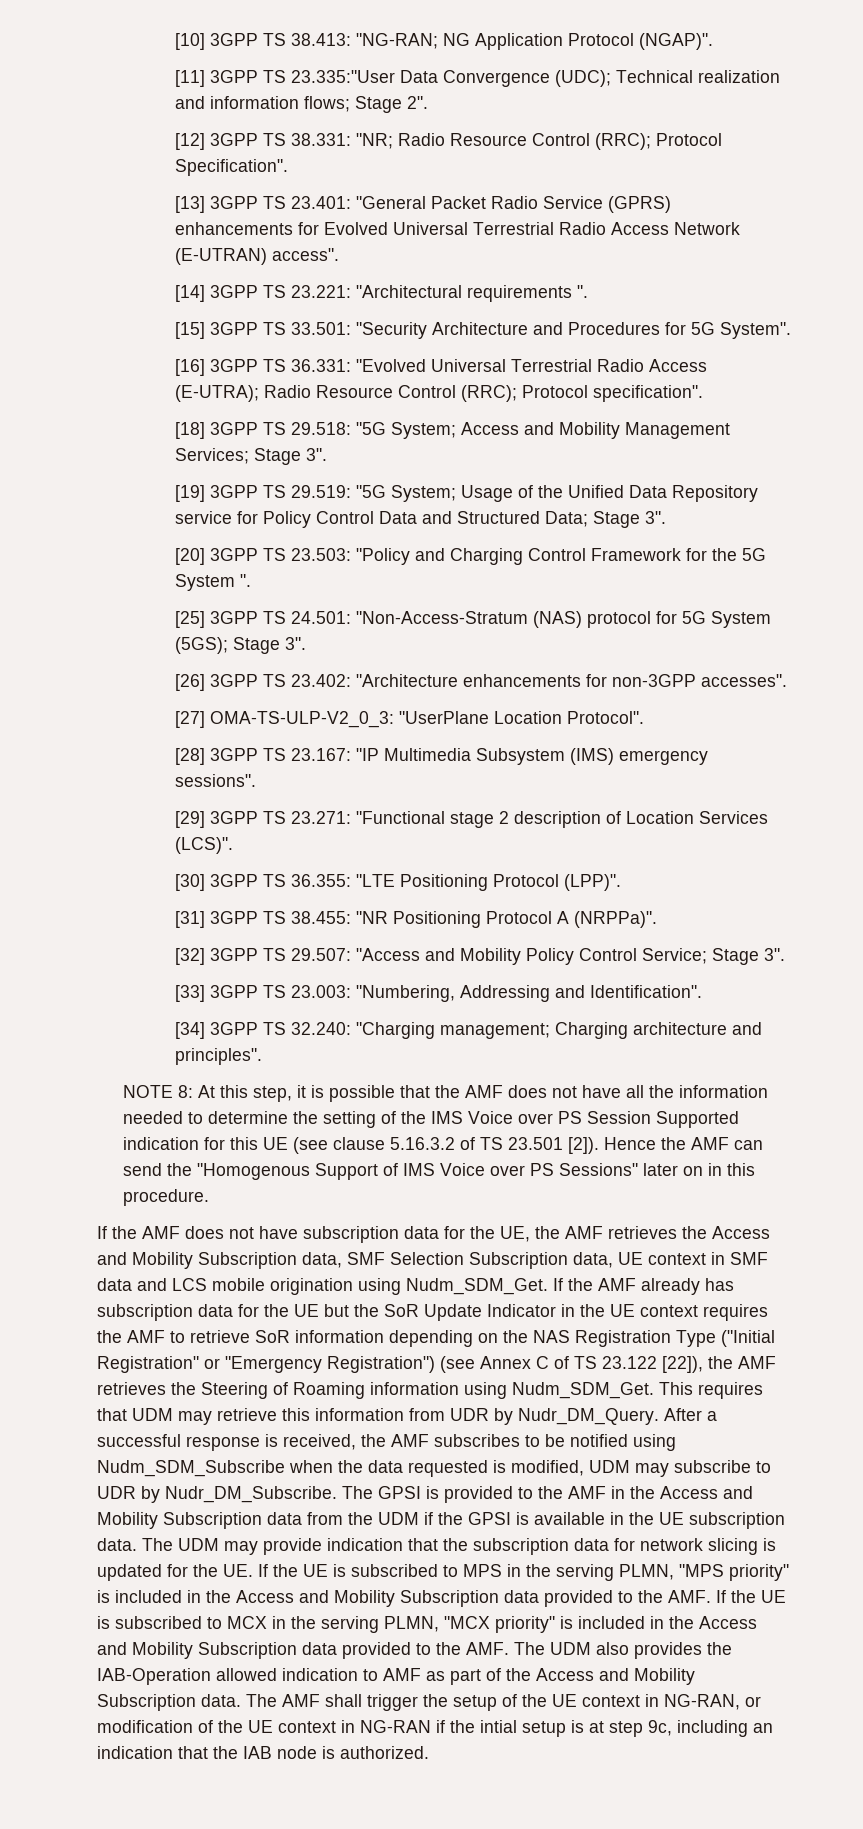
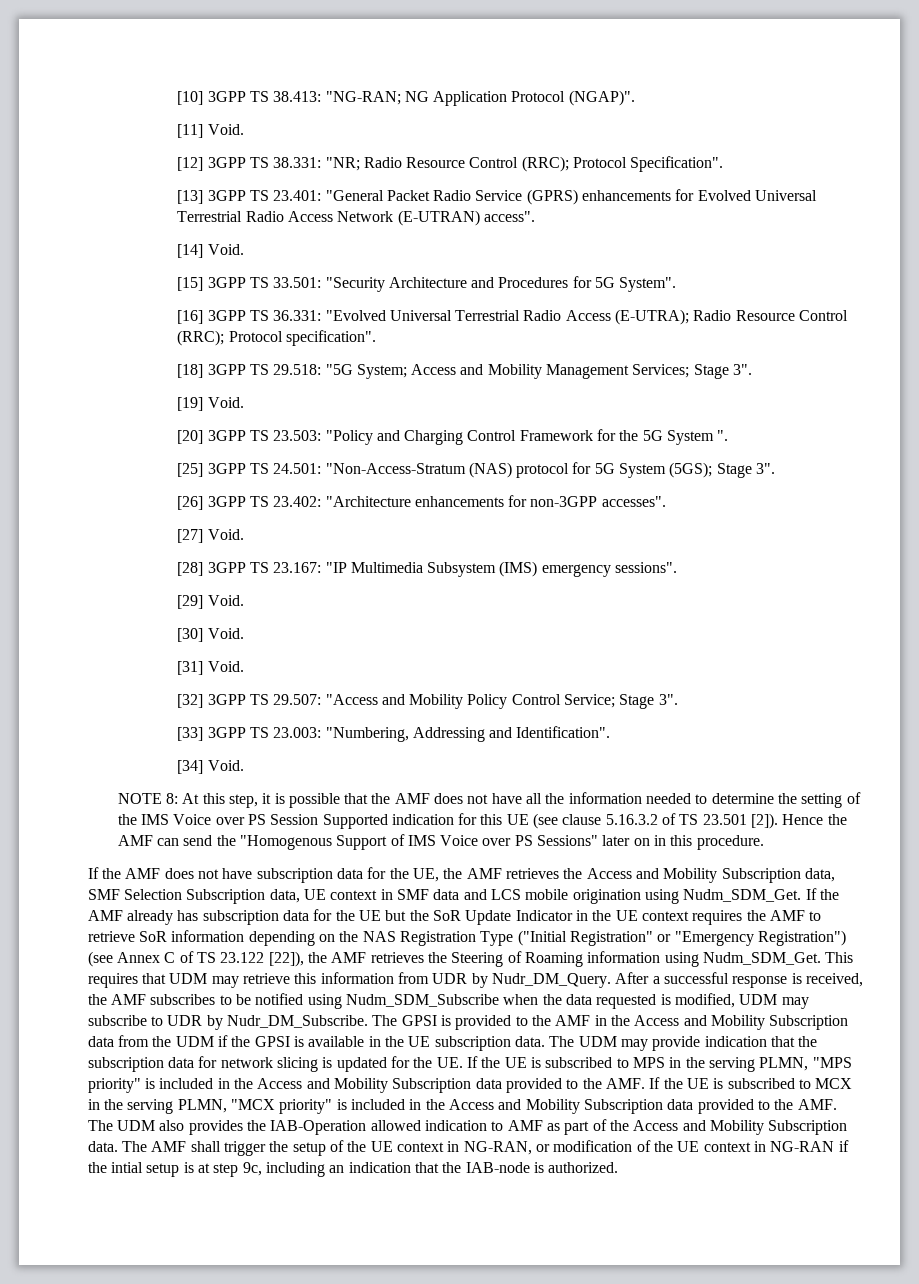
[210,70,781,87] [175,96,429,113] 3GPP TS 23.335:"User Data Convergence (UDC); Technical realization and information flows; Stage 2". -> [207,124,244,135] Void.
[210,285,589,302] 3GPP TS 23.221: "Architectural requirements ". -> [207,244,244,255] Void.
[210,485,759,502] [175,511,667,528] 3GPP TS 29.519: "5G System; Usage of the Unified Data Repository service for Policy Control Data and Structured Data; Stage 3". -> [207,397,244,408] Void.
[210,711,645,728] OMA-TS-ULP-V2_0_3: "UserPlane Location Protocol". -> [207,529,244,540] Void.
[210,811,769,828] [175,837,234,854] [175,874,622,891] [175,911,658,928] 3GPP TS 23.271: "Functional stage 2 description of Location Services (LCS)". // [30] 3GPP TS 36.355: "LTE Positioning Protocol (LPP)". // [31] 3GPP TS 38.455: "NR Positioning Protocol A (NRPPa)". -> [207,595,244,606] [177,628,244,642] [177,661,244,675] Void. // [30] Void. // [31] Void.
[210,1022,763,1039] [175,1048,263,1065] 3GPP TS 32.240: "Charging management; Charging architecture and principles". -> [207,760,244,771] Void.
[243,1746,318,1759] IAB node -> [465,1162,530,1173] IAB-node

